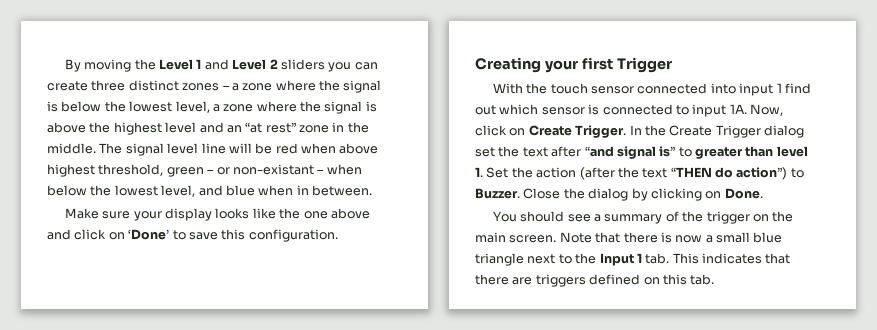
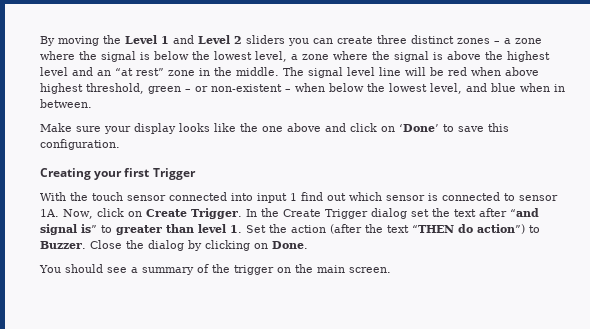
[232,164,314,175] non-existant -> [211,84,282,92] non-existent
[692,104,727,117] input -> [519,195,558,201] sensor
[559,232,783,243] [475,253,791,266] [475,274,715,287] Note that there is now a small blue triangle next to the Input 1 tab. This indicates that there are triggers defined on this tab. -> (391, 270) none

